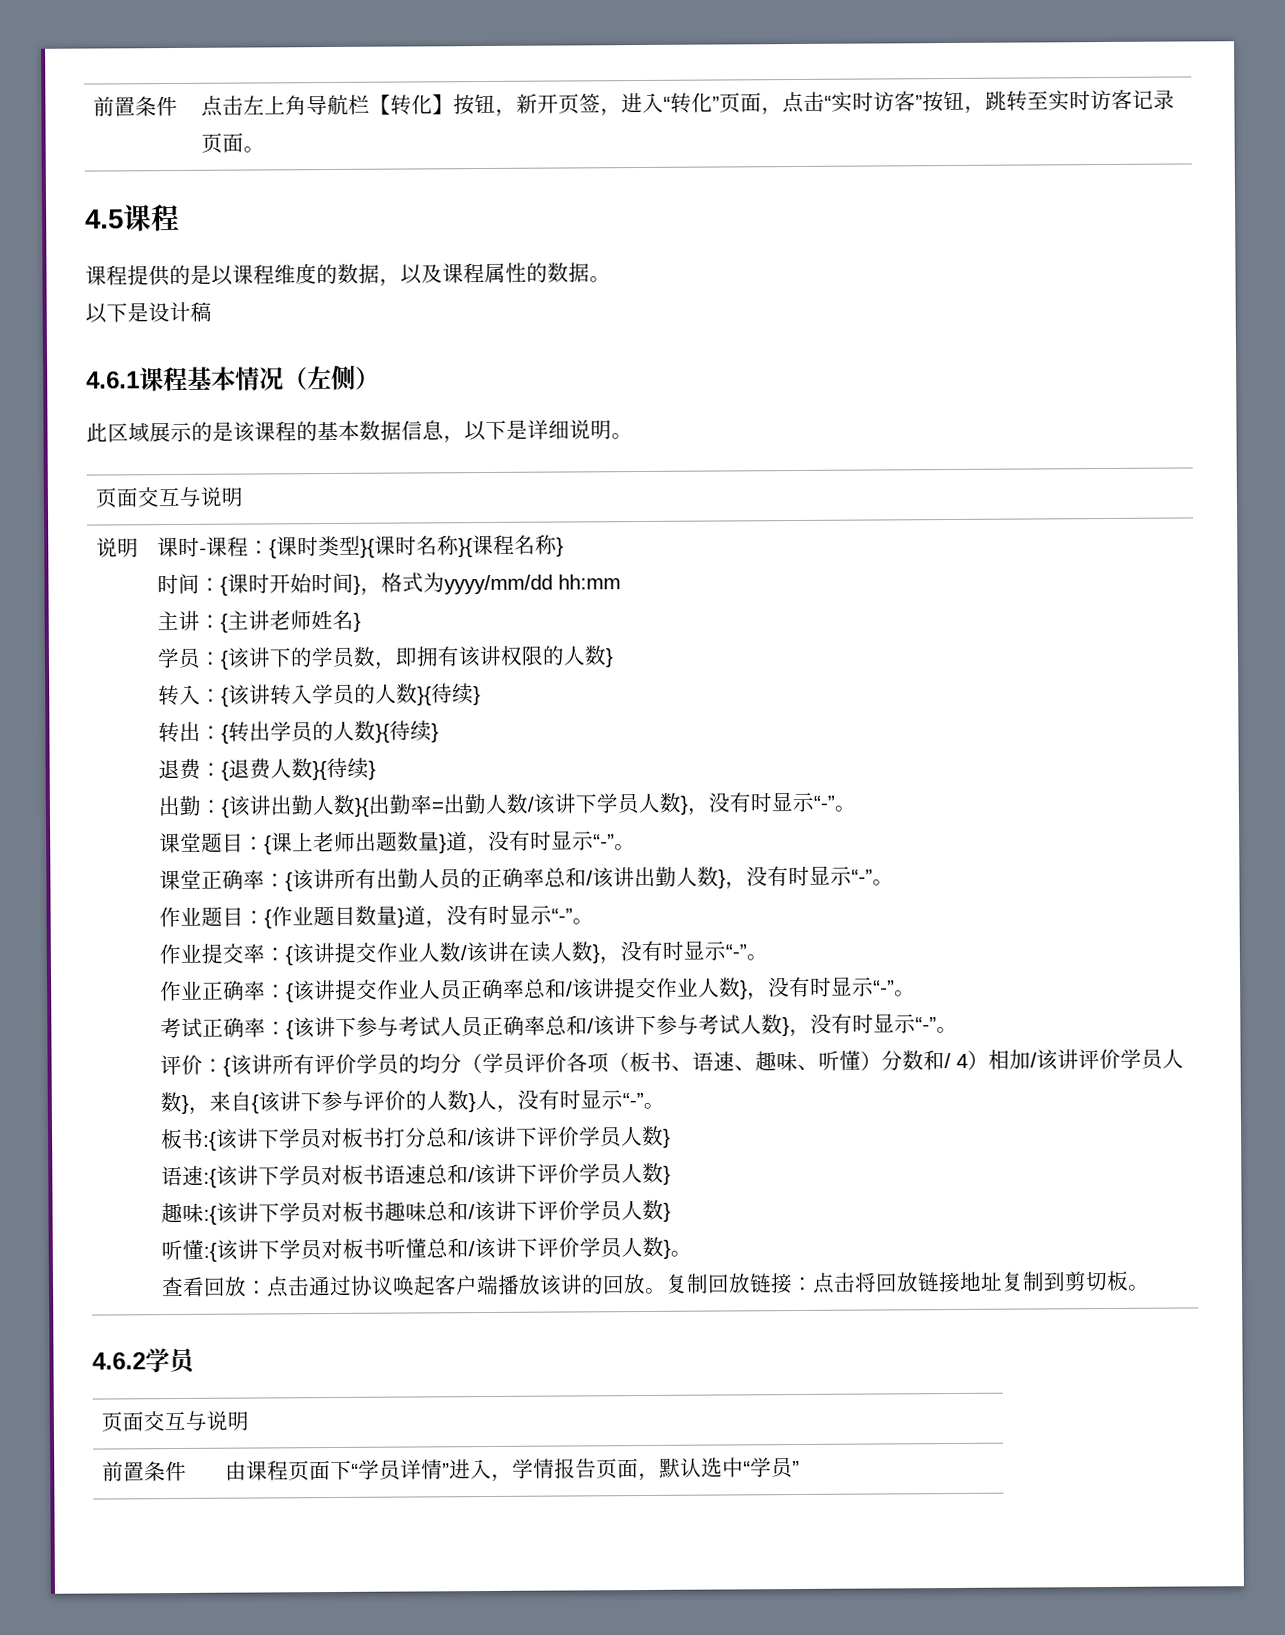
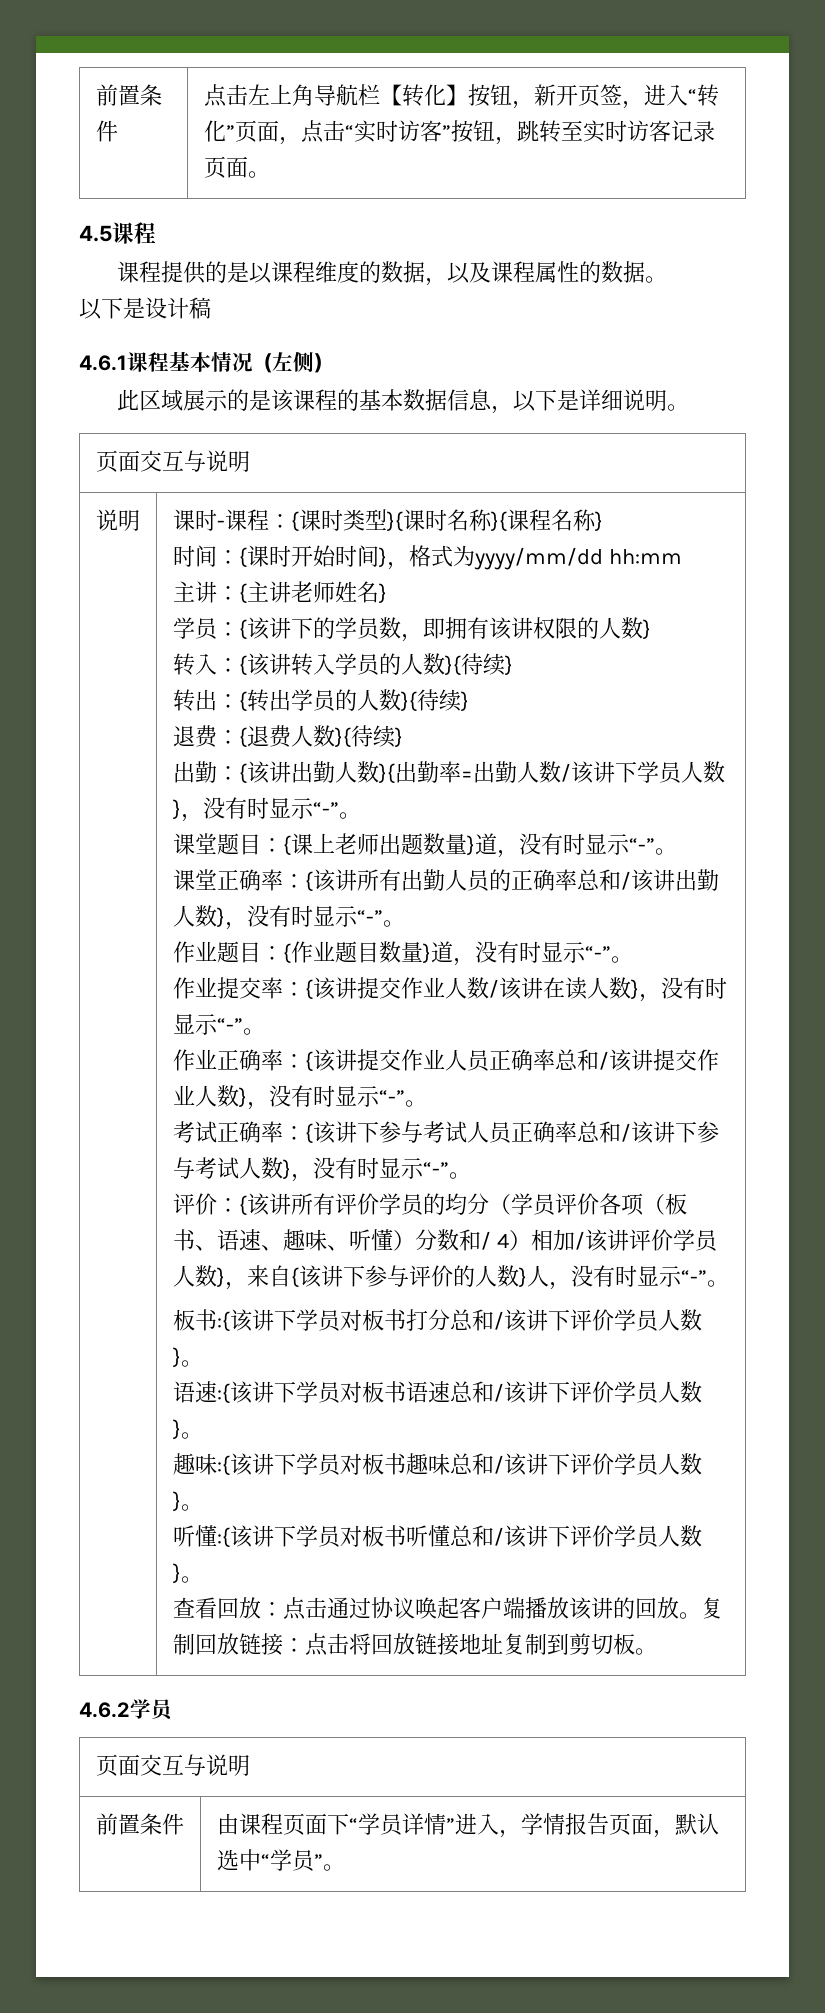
(671, 1138) none -> [180,1360,203,1367] 。
(671, 1175) none -> [180,1432,203,1439] 。
(671, 1212) none -> [180,1504,203,1511] 。
(800, 1468) none -> [322,1864,345,1871] 。

